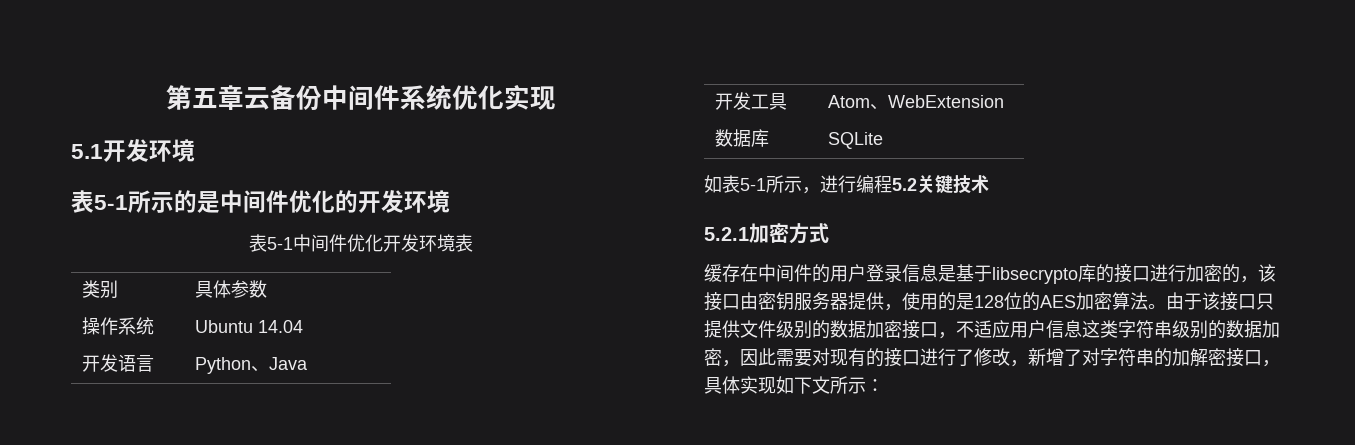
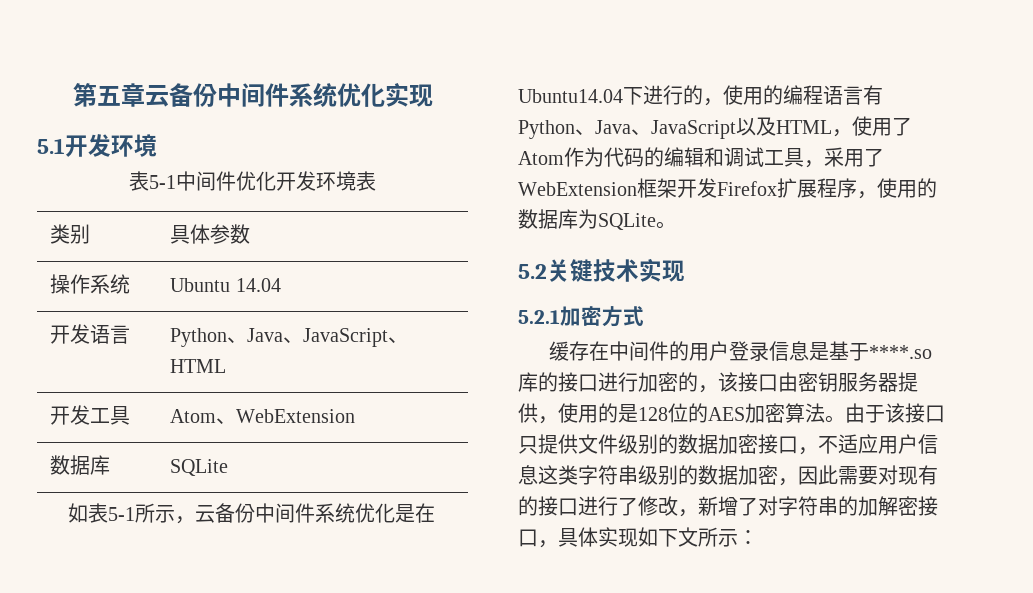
[71,190,450,213] // 表5-1所示的是中间件优化的开发环境 -> (157, 145) none
(309, 363) none -> [283,328,409,347] [170,359,227,373] 、JavaScript、HTML
[820,175,892,193] 进行编程 -> [195,503,436,523] [518,85,883,106] [518,116,912,139] [518,147,884,168] [518,178,937,199] [518,209,676,230] 云备份中间件系统优化是在Ubuntu14.04下进行的，使用的编程语言有Python、Java、JavaScript以及HTML，使用了Atom作为代码的编辑和调试工具，采用了WebExtension框架开发Firefox扩展程序，使用的数据库为SQLite。 //
(989, 184) none -> [639,258,685,282] 实现
[992,267,1078,284] libsecrypto -> [869,345,933,359] ****.so

